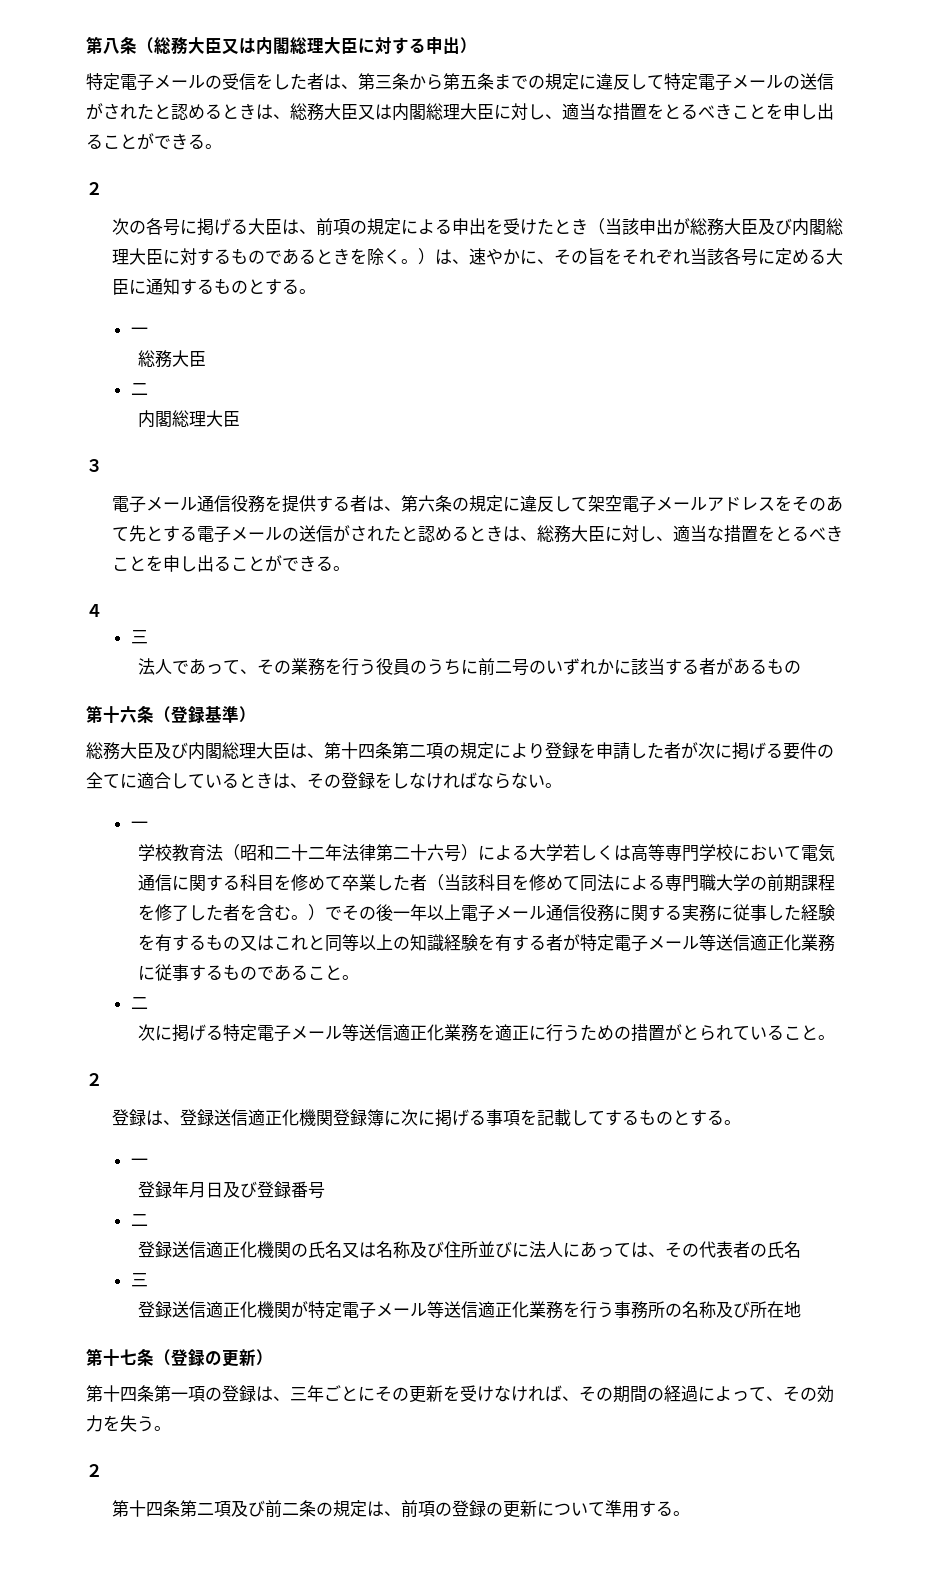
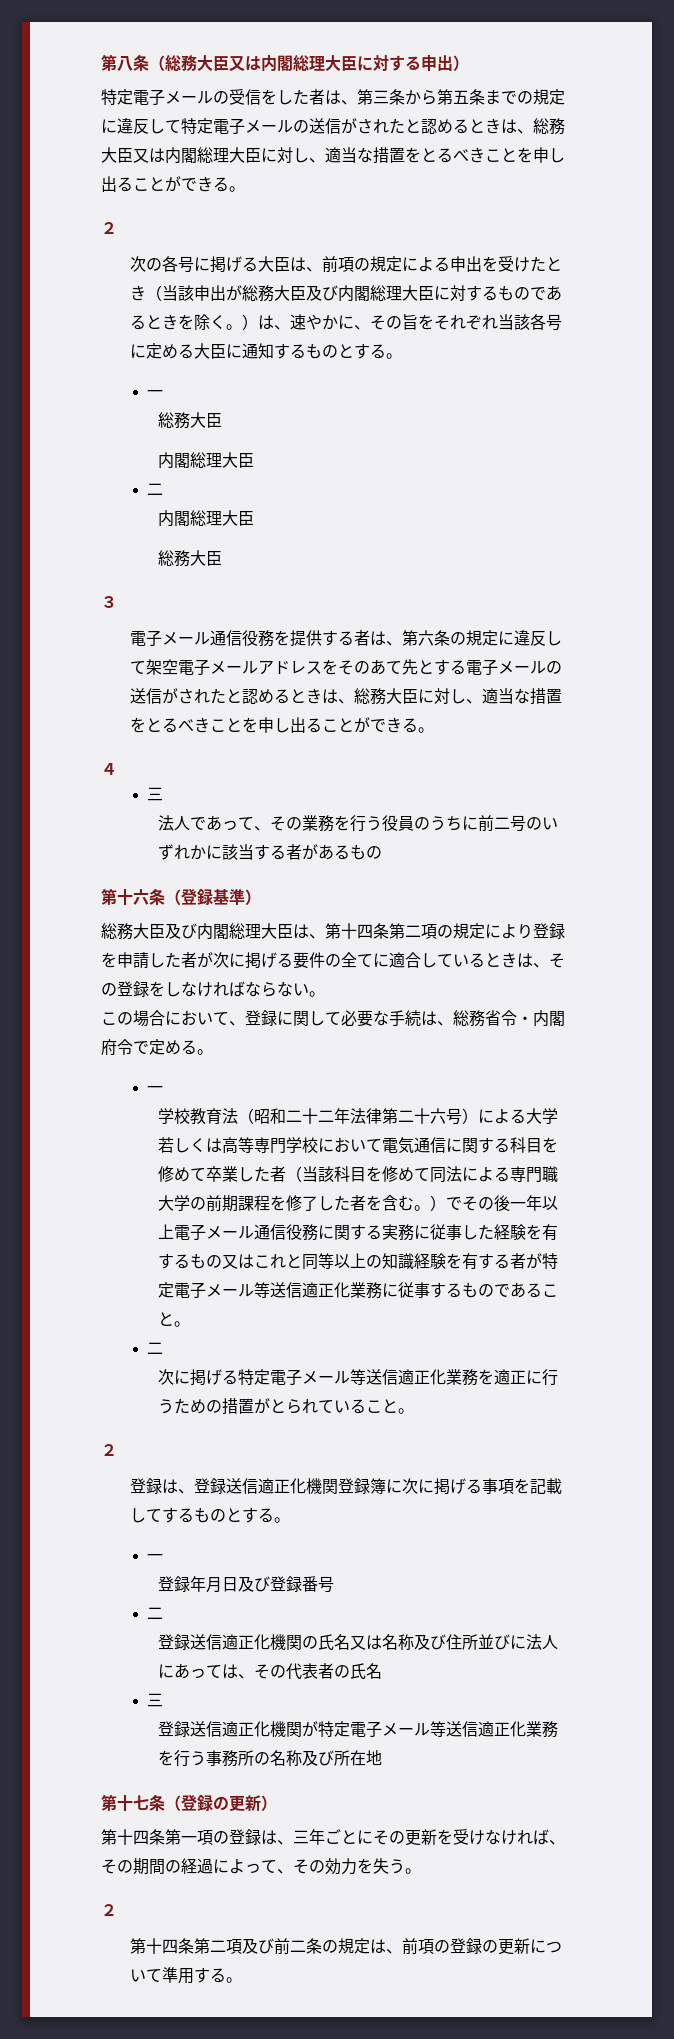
(206, 359) none -> [158,452,255,469] // 内閣総理大臣
(240, 419) none -> [158,550,223,567] // 総務大臣
(562, 785) none -> [101,1010,565,1027] [101,1039,213,1056] // この場合において、登録に関して必要な手続は、総務省令・内閣府令で定める。

